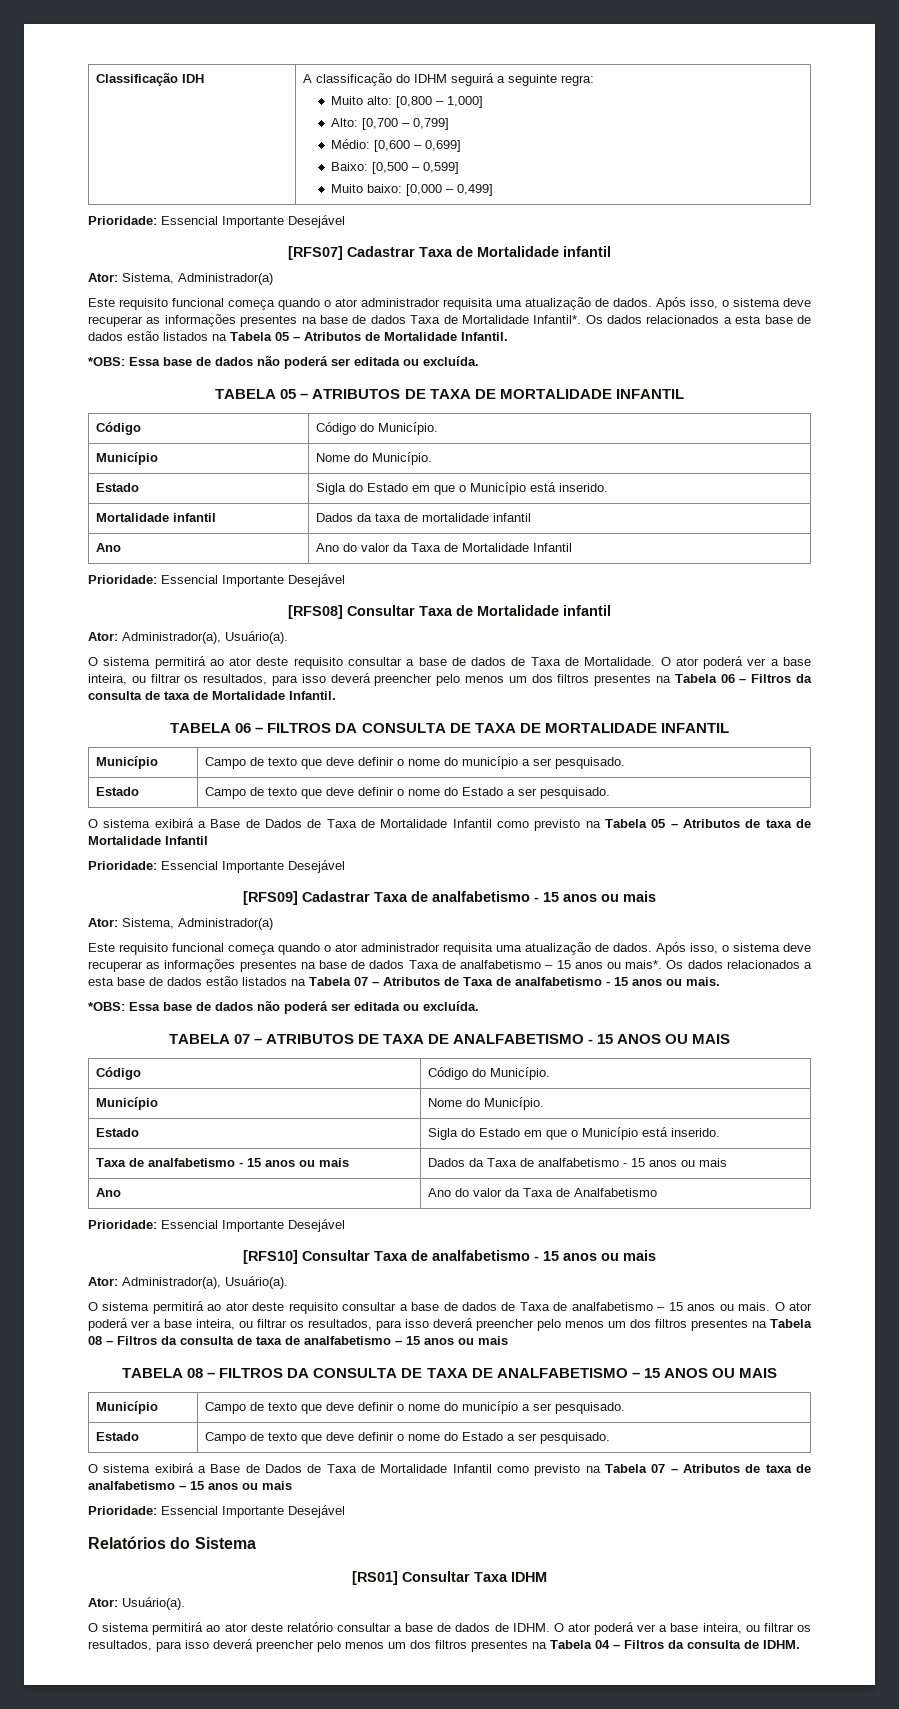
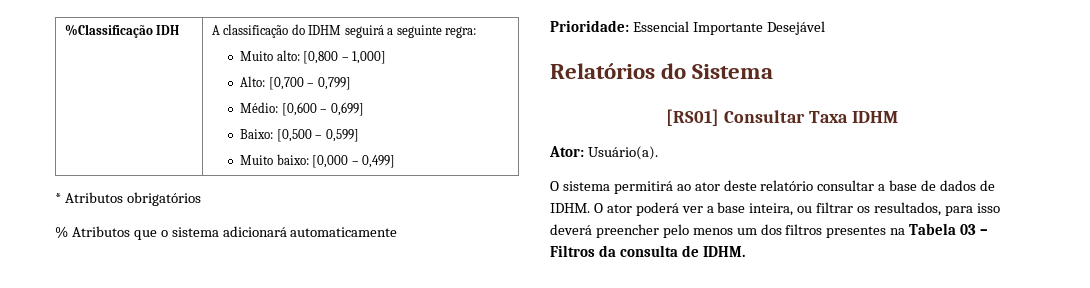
[95,73,178,86] Classificação -> [64,24,153,38] %Classificação
[88,215,345,228] [288,246,611,260] [88,273,273,285] [88,297,811,310] [88,314,812,327] [88,331,508,341] [88,356,479,369] [215,389,684,399] [95,422,141,435] [315,422,438,435] [95,452,158,465] [315,452,432,465] [95,483,139,492] [315,482,608,495] [95,513,216,522] [315,513,531,522] [95,543,121,552] [315,543,572,552] [88,574,345,587] [288,605,611,619] [88,631,288,644] [88,656,812,669] [88,673,812,686] [88,691,336,700] [170,723,729,733] [95,756,158,769] [204,756,625,769] [95,787,139,796] [204,787,610,799] [88,818,812,831] [88,836,208,845] [88,860,345,873] [243,891,656,905] [88,918,273,930] [88,942,811,955] [88,959,813,972] [88,976,720,986] [88,1001,479,1014] [168,1034,731,1044] [95,1067,141,1080] [427,1067,550,1080] [95,1097,158,1110] [427,1097,544,1110] [95,1128,139,1137] [427,1127,720,1140] [95,1158,349,1167] [427,1158,727,1167] [95,1188,121,1197] [427,1188,657,1197] [88,1219,345,1232] [243,1250,656,1264] [88,1276,288,1289] [88,1301,813,1314] [88,1318,812,1331] [88,1336,508,1345] [122,1368,777,1378] [95,1401,158,1414] [204,1401,625,1414] [95,1432,139,1441] [204,1432,610,1444] [88,1463,812,1476] [88,1481,292,1490] Prioridade: Essencial Importante Desejável // [RFS07] Cadastrar Taxa de Mortalidade infantil // Ator: Sistema, Administrador(a) // Este requisito funcional começa quando o ator administrador requisita uma atualização de dados. Após isso, o sistema deve recuperar as informações presentes na base de dados Taxa de Mortalidade Infantil*. Os dados relacionados a esta base de dados estão listados na Tabela 05 – Atributos de Mortalidade Infantil. // *OBS: Essa base de dados não poderá ser editada ou excluída. // TABELA 05 – ATRIBUTOS DE TAXA DE MORTALIDADE INFANTIL // Código | Código do Município. // Município | Nome do Município. // Estado | Sigla do Estado em que o Município está inserido. // Mortalidade infantil | Dados da taxa de mortalidade infantil // Ano | Ano do valor da Taxa de Mortalidade Infantil // Prioridade: Essencial Importante Desejável // [RFS08] Consultar Taxa de Mortalidade infantil // Ator: Administrador(a), Usuário(a). // O sistema permitirá ao ator deste requisito consultar a base de dados de Taxa de Mortalidade. O ator poderá ver a base inteira, ou filtrar os resultados, para isso deverá preencher pelo menos um dos filtros presentes na Tabela 06 – Filtros da consulta de taxa de Mortalidade Infantil. // TABELA 06 – FILTROS DA CONSULTA DE TAXA DE MORTALIDADE INFANTIL // Município | Campo de texto que deve definir o nome do município a ser pesquisado. // Estado | Campo de texto que deve definir o nome do Estado a ser pesquisado. // O sistema exibirá a Base de Dados de Taxa de Mortalidade Infantil como previsto na Tabela 05 – Atributos de taxa de Mortalidade Infantil // Prioridade: Essencial Importante Desejável // [RFS09] Cadastrar Taxa de analfabetismo - 15 anos ou mais // Ator: Sistema, Administrador(a) // Este requisito funcional começa quando o ator administrador requisita uma atualização de dados. Após isso, o sistema deve recuperar as informações presentes na base de dados Taxa de analfabetismo – 15 anos ou mais*. Os dados relacionados a esta base de dados estão listados na Tabela 07 – Atributos de Taxa de analfabetismo - 15 anos ou mais. // *OBS: Essa base de dados não poderá ser editada ou excluída. // TABELA 07 – ATRIBUTOS DE TAXA DE ANALFABETISMO - 15 ANOS OU MAIS // Código | Código do Município. // Município | Nome do Município. // Estado | Sigla do Estado em que o Município está inserido. // Taxa de analfabetismo - 15 anos ou mais | Dados da Taxa de analfabetismo - 15 anos ou mais // Ano | Ano do valor da Taxa de Analfabetismo // Prioridade: Essencial Importante Desejável // [RFS10] Consultar Taxa de analfabetismo - 15 anos ou mais // Ator: Administrador(a), Usuário(a). // O sistema permitirá ao ator deste requisito consultar a base de dados de Taxa de analfabetismo – 15 anos ou mais. O ator poderá ver a base inteira, ou filtrar os resultados, para isso deverá preencher pelo menos um dos filtros presentes na Tabela 08 – Filtros da consulta de taxa de analfabetismo – 15 anos ou mais // TABELA 08 – FILTROS DA CONSULTA DE TAXA DE ANALFABETISMO – 15 ANOS OU MAIS // Município | Campo de texto que deve definir o nome do município a ser pesquisado. // Estado | Campo de texto que deve definir o nome do Estado a ser pesquisado. // O sistema exibirá a Base de Dados de Taxa de Mortalidade Infantil como previsto na Tabela 07 – Atributos de taxa de analfabetismo – 15 anos ou mais -> [55,192,201,206] [55,226,398,240] * Atributos obrigatórios // % Atributos que o sistema adicionará automaticamente
[595,1640,610,1649] 04 -> [960,224,977,235] 03

